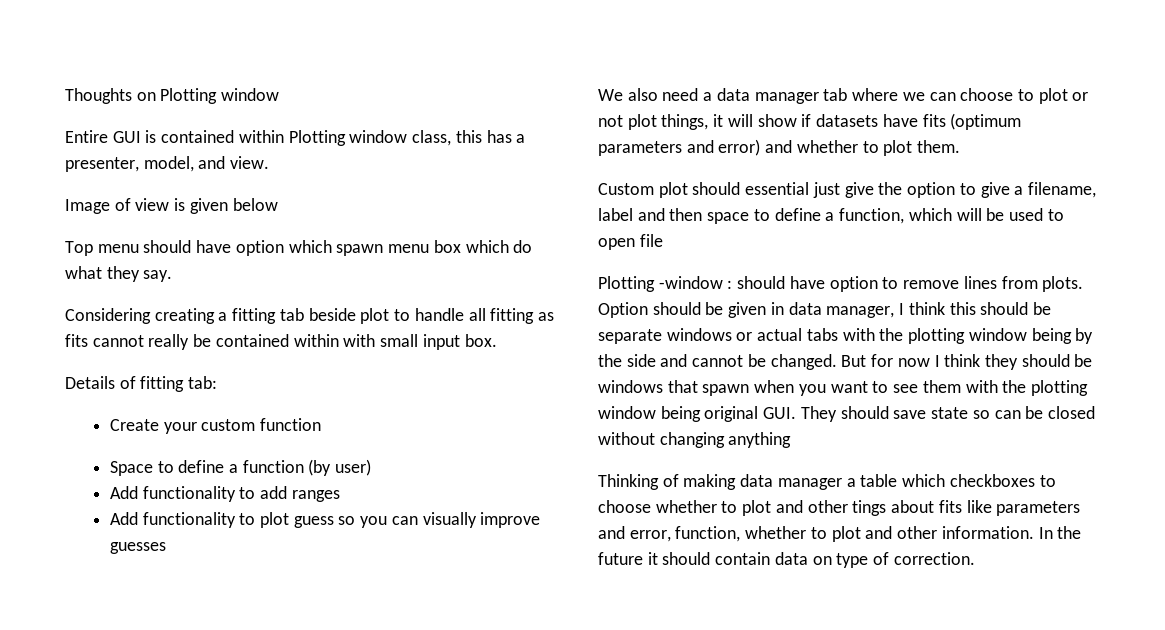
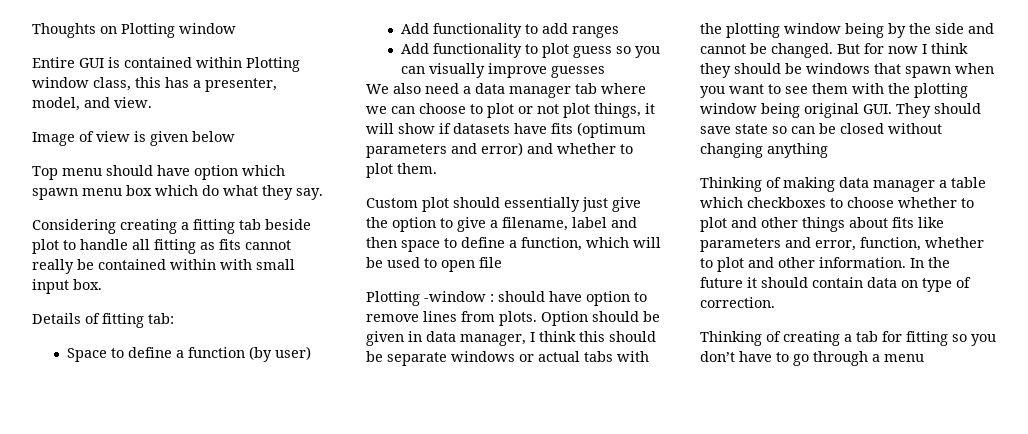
[109,418,322,434] // Create your custom function -> (174, 318) none
[745,182,810,195] essential -> [504,197,580,212] essentially
[852,500,887,516] tings -> [802,217,845,232] things
(975, 558) none -> [700,331,996,346] [700,351,924,366] // Thinking of creating a tab for fitting so you don’t have to go through a menu

